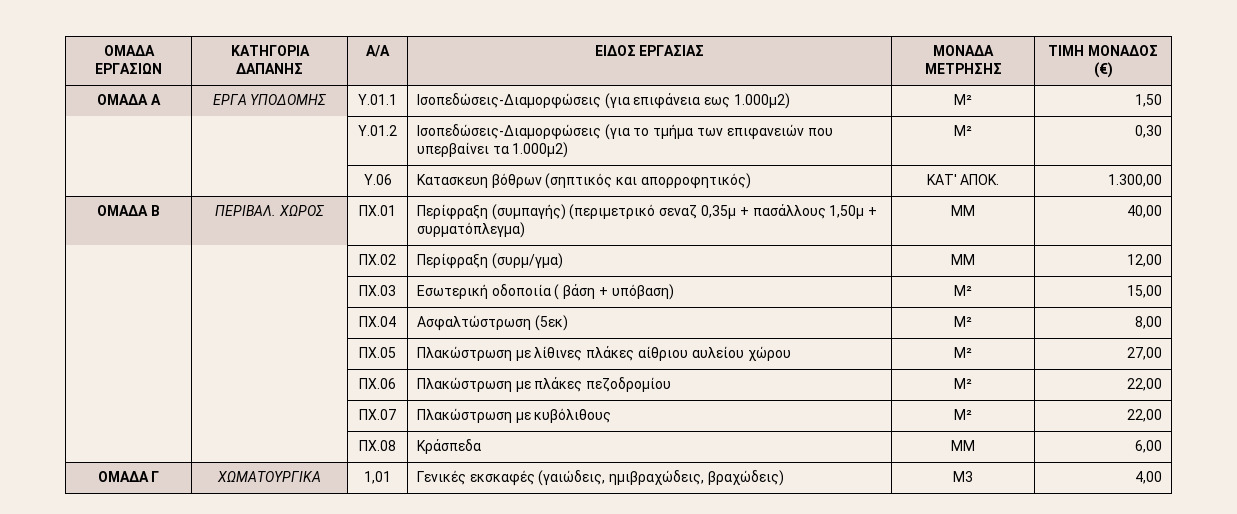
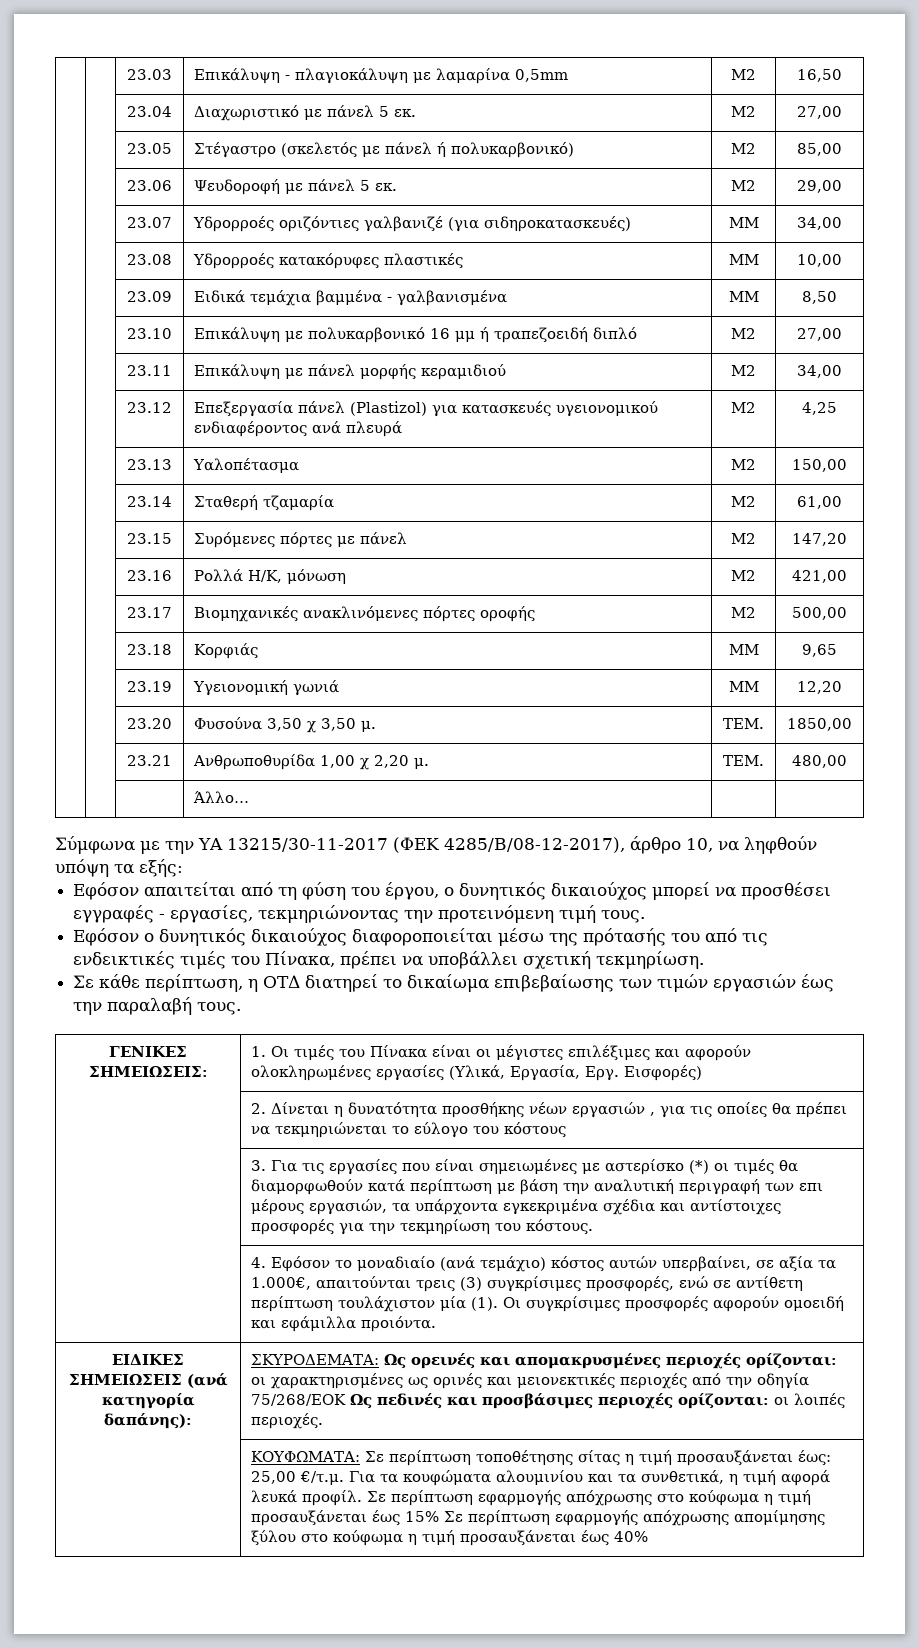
[103,45,155,56] [95,63,162,74] [230,45,310,56] [236,63,303,74] [366,45,390,57] [594,45,705,56] [933,45,994,56] [924,63,1002,74] [1048,45,1158,56] [1093,62,1113,78] [97,94,161,105] [212,94,327,105] [358,94,397,105] [416,93,790,109] [954,94,972,105] [1135,94,1163,107] [358,125,397,136] [416,124,833,140] [416,142,569,158] [954,125,972,136] [1135,125,1163,138] [363,174,392,185] [416,173,751,189] [926,174,1000,185] [1108,174,1163,187] [97,205,160,216] [215,205,324,216] [359,205,396,216] [416,204,878,220] [416,222,525,238] [951,205,975,216] [1127,205,1163,218] [359,254,396,265] [416,253,563,269] [951,254,975,265] [1127,254,1163,267] [359,285,396,296] [416,284,674,300] [954,285,972,296] [1127,285,1163,298] [359,316,396,327] [416,315,568,331] [954,316,972,327] [1135,316,1163,329] [359,347,396,358] [416,346,791,361] [954,347,972,358] [1127,347,1163,360] [359,378,396,389] [416,377,672,392] [954,378,972,389] [1127,378,1163,391] [359,409,396,420] [416,408,612,423] [954,409,972,420] [1127,409,1163,422] [359,440,396,451] [416,439,481,454] [951,440,975,451] [1135,440,1163,453] [97,471,160,482] [217,471,321,482] [364,471,391,484] [416,470,784,486] [953,471,973,482] [1135,471,1163,484] ΟΜΑΔΑ ΕΡΓΑΣΙΩΝ | ΚΑΤΗΓΟΡΙΑ ΔΑΠΑΝΗΣ | Α/Α | ΕΙΔΟΣ ΕΡΓΑΣΙΑΣ | ΜΟΝΑΔΑ ΜΕΤΡΗΣΗΣ | ΤΙΜΗ ΜΟΝΑΔΟΣ (€) // ΟΜΑΔΑ Α | ΕΡΓΑ ΥΠΟΔΟΜΗΣ | Υ.01.1 | Ισοπεδώσεις-Διαμορφώσεις (για επιφάνεια εως 1.000μ2) | Μ² | 1,50 // | | Υ.01.2 | Ισοπεδώσεις-Διαμορφώσεις (για το τμήμα των επιφανειών που υπερβαίνει τα 1.000μ2) | Μ² | 0,30 // | | Υ.06 | Κατασκευη βόθρων (σηπτικός και απορροφητικός) | ΚΑΤ' ΑΠΟΚ. | 1.300,00 // ΟΜΑΔΑ Β | ΠΕΡΙΒΑΛ. ΧΩΡΟΣ | ΠΧ.01 | Περίφραξη (συμπαγής) (περιμετρικό σεναζ 0,35μ + πασάλλους 1,50μ + συρματόπλεγμα) | ΜΜ | 40,00 // | | ΠΧ.02 | Περίφραξη (συρμ/γμα) | ΜΜ | 12,00 // | | ΠΧ.03 | Εσωτερική οδοποιία ( βάση + υπόβαση) | Μ² | 15,00 // | | ΠΧ.04 | Ασφαλτώστρωση (5εκ) | Μ² | 8,00 // | | ΠΧ.05 | Πλακώστρωση με λίθινες πλάκες αίθριου αυλείου χώρου | Μ² | 27,00 // | | ΠΧ.06 | Πλακώστρωση με πλάκες πεζοδρομίου | Μ² | 22,00 // | | ΠΧ.07 | Πλακώστρωση με κυβόλιθους | Μ² | 22,00 // | | ΠΧ.08 | Κράσπεδα | ΜΜ | 6,00 // ΟΜΑΔΑ Γ | ΧΩΜΑΤΟΥΡΓΙΚΑ | 1,01 | Γενικές εκσκαφές (γαιώδεις, ημιβραχώδεις, βραχώδεις) | Μ3 | 4,00 -> [127,69,172,80] [193,68,568,84] [731,69,756,80] [797,69,842,82] [127,106,172,117] [193,105,416,121] [731,106,756,117] [797,106,842,119] [127,143,172,154] [193,142,574,158] [731,143,756,154] [797,143,842,156] [127,180,172,191] [193,179,397,195] [731,180,756,191] [797,180,842,193] [127,217,172,228] [192,216,631,232] [728,217,759,228] [797,217,842,230] [127,254,172,265] [192,253,463,269] [728,254,759,265] [797,254,842,267] [127,291,172,302] [193,290,507,306] [728,291,759,302] [802,291,837,304] [127,328,172,339] [193,327,637,343] [731,328,756,339] [797,328,842,341] [127,365,172,376] [193,364,506,380] [731,365,756,376] [797,365,842,378] [127,402,172,413] [193,401,658,417] [193,421,402,437] [731,402,756,413] [802,402,837,415] [127,459,172,470] [192,458,299,473] [731,459,756,470] [792,459,847,472] [127,496,172,507] [193,495,334,511] [731,496,756,507] [797,496,842,509] [127,533,172,544] [193,532,407,548] [731,533,756,544] [792,533,847,546] [127,570,172,581] [193,569,346,584] [731,570,756,581] [792,570,847,583] [127,607,172,618] [193,606,535,622] [731,607,756,618] [792,607,847,620] [127,644,172,655] [193,643,258,659] [728,644,759,655] [802,644,837,657] [127,681,172,692] [192,680,339,696] [728,681,759,692] [797,681,842,694] [127,718,172,729] [193,717,376,733] [723,718,764,729] [787,718,852,731] [127,755,172,766] [192,754,429,770] [723,755,764,766] [792,755,847,768] [192,791,249,803] [55,836,817,854] [55,859,183,877] [73,882,832,900] [73,905,646,923] [73,928,769,946] [73,951,705,969] [73,974,835,992] [73,997,242,1015] [109,1046,187,1057] [88,1066,208,1077] [250,1045,751,1061] [250,1065,702,1081] [250,1102,847,1118] [250,1122,566,1138] [250,1159,798,1175] [250,1179,823,1195] [250,1199,781,1215] [250,1219,593,1235] [250,1256,836,1272] [250,1276,803,1292] [250,1296,844,1312] [250,1316,436,1332] [112,1354,184,1365] [68,1373,228,1388] [101,1393,195,1409] [104,1413,192,1429] [250,1353,837,1369] [250,1373,809,1389] [250,1393,845,1409] [250,1413,323,1429] [250,1450,831,1466] [250,1470,830,1486] [250,1490,811,1506] [250,1510,825,1526] [250,1530,648,1546] | | 23.03 | Επικάλυψη - πλαγιοκάλυψη με λαμαρίνα 0,5mm | Μ2 | 16,50 // | | 23.04 | Διαχωριστικό με πάνελ 5 εκ. | Μ2 | 27,00 // | | 23.05 | Στέγαστρο (σκελετός με πάνελ ή πολυκαρβονικό) | Μ2 | 85,00 // | | 23.06 | Ψευδοροφή με πάνελ 5 εκ. | Μ2 | 29,00 // | | 23.07 | Υδρορροές οριζόντιες γαλβανιζέ (για σιδηροκατασκευές) | ΜΜ | 34,00 // | | 23.08 | Υδρορροές κατακόρυφες πλαστικές | ΜΜ | 10,00 // | | 23.09 | Ειδικά τεμάχια βαμμένα - γαλβανισμένα | ΜΜ | 8,50 // | | 23.10 | Επικάλυψη με πολυκαρβονικό 16 μμ ή τραπεζοειδή διπλό | Μ2 | 27,00 // | | 23.11 | Επικάλυψη με πάνελ μορφής κεραμιδιού | Μ2 | 34,00 // | | 23.12 | Επεξεργασία πάνελ (Plastizol) για κατασκευές υγειονομικού ενδιαφέροντος ανά πλευρά | Μ2 | 4,25 // | | 23.13 | Υαλοπέτασμα | Μ2 | 150,00 // | | 23.14 | Σταθερή τζαμαρία | Μ2 | 61,00 // | | 23.15 | Συρόμενες πόρτες με πάνελ | Μ2 | 147,20 // | | 23.16 | Ρολλά Η/Κ, μόνωση | Μ2 | 421,00 // | | 23.17 | Βιομηχανικές ανακλινόμενες πόρτες οροφής | Μ2 | 500,00 // | | 23.18 | Κορφιάς | ΜΜ | 9,65 // | | 23.19 | Υγειονομική γωνιά | ΜΜ | 12,20 // | | 23.20 | Φυσούνα 3,50 χ 3,50 μ. | ΤΕΜ. | 1850,00 // | | 23.21 | Ανθρωποθυρίδα 1,00 χ 2,20 μ. | ΤΕΜ. | 480,00 // | | | Άλλο… | | // Σύμφωνα με την ΥΑ 13215/30-11-2017 (ΦΕΚ 4285/Β/08-12-2017), άρθρο 10, να ληφθούν υπόψη τα εξής: // Εφόσον απαιτείται από τη φύση του έργου, ο δυνητικός δικαιούχος μπορεί να προσθέσει εγγραφές - εργασίες, τεκμηριώνοντας την προτεινόμενη τιμή τους. // Εφόσον ο δυνητικός δικαιούχος διαφοροποιείται μέσω της πρότασής του από τις ενδεικτικές τιμές του Πίνακα, πρέπει να υποβάλλει σχετική τεκμηρίωση. // Σε κάθε περίπτωση, η ΟΤΔ διατηρεί το δικαίωμα επιβεβαίωσης των τιμών εργασιών έως την παραλαβή τους. // ΓΕΝΙΚΕΣ ΣΗΜΕΙΩΣΕΙΣ: | 1. Οι τιμές του Πίνακα είναι οι μέγιστες επιλέξιμες και αφορούν ολοκληρωμένες εργασίες (Υλικά, Εργασία, Εργ. Εισφορές) // | 2. Δίνεται η δυνατότητα προσθήκης νέων εργασιών , για τις οποίες θα πρέπει να τεκμηριώνεται το εύλογο του κόστους // | 3. Για τις εργασίες που είναι σημειωμένες με αστερίσκο (*) οι τιμές θα διαμορφωθούν κατά περίπτωση με βάση την αναλυτική περιγραφή των επι μέρους εργασιών, τα υπάρχοντα εγκεκριμένα σχέδια και αντίστοιχες προσφορές για την τεκμηρίωση του κόστους. // | 4. Εφόσον το μοναδιαίο (ανά τεμάχιο) κόστος αυτών υπερβαίνει, σε αξία τα 1.000€, απαιτούνται τρεις (3) συγκρίσιμες προσφορές, ενώ σε αντίθετη περίπτωση τουλάχιστον μία (1). Οι συγκρίσιμες προσφορές αφορούν ομοειδή και εφάμιλλα προιόντα. // ΕΙΔΙΚΕΣ ΣΗΜΕΙΩΣΕΙΣ (ανά κατηγορία δαπάνης): | ΣΚΥΡΟΔΕΜΑΤΑ: Ως ορεινές και απομακρυσμένες περιοχές ορίζονται: οι χαρακτηρισμένες ως ορινές και μειονεκτικές περιοχές από την οδηγία 75/268/ΕΟΚ Ως πεδινές και προσβάσιμες περιοχές ορίζονται: οι λοιπές περιοχές. // | ΚΟΥΦΩΜΑΤΑ: Σε περίπτωση τοποθέτησης σίτας η τιμή προσαυξάνεται έως: 25,00 €/τ.μ. Για τα κουφώματα αλουμινίου και τα συνθετικά, η τιμή αφορά λευκά προφίλ. Σε περίπτωση εφαρμογής απόχρωσης στο κούφωμα η τιμή προσαυξάνεται έως 15% Σε περίπτωση εφαρμογής απόχρωσης απομίμησης ξύλου στο κούφωμα η τιμή προσαυξάνεται έως 40%

